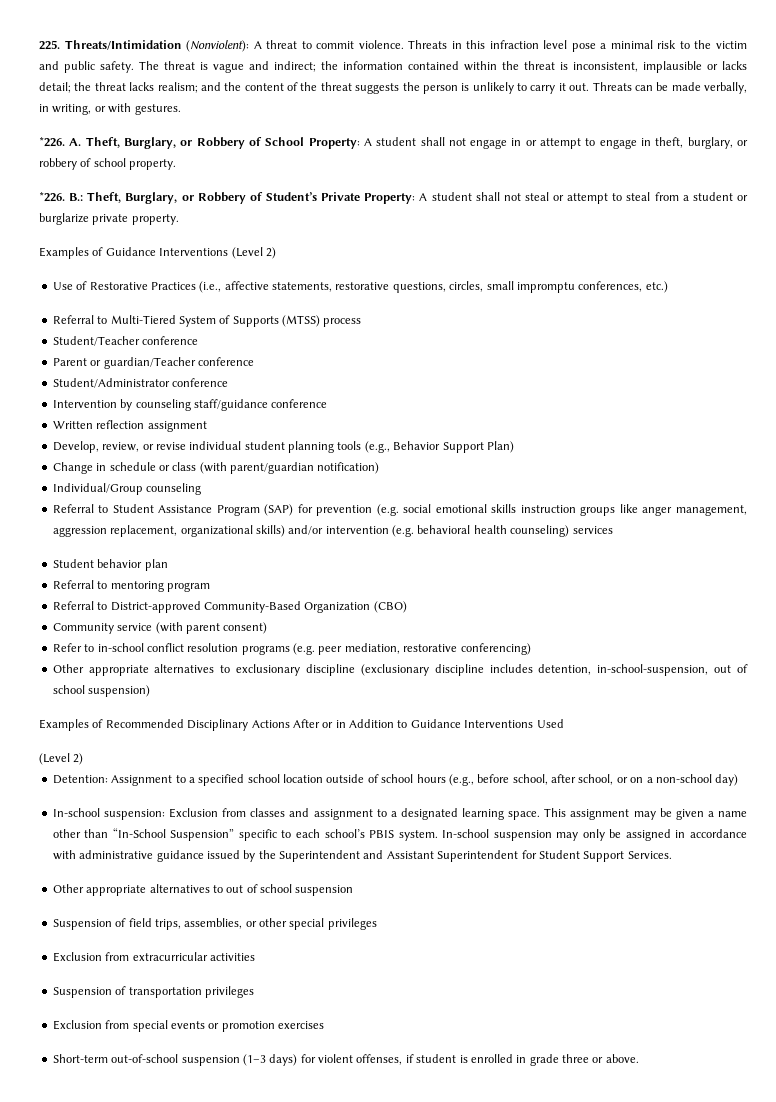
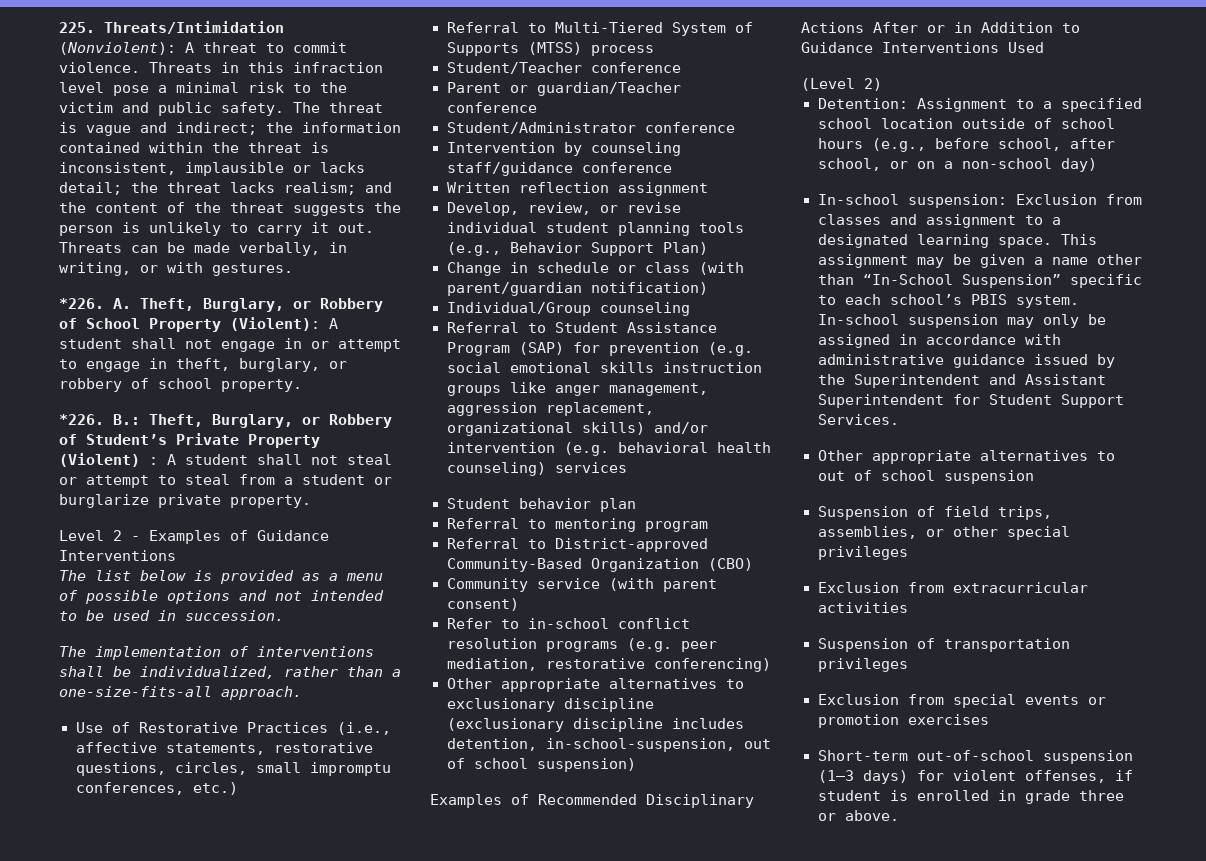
[308,138,360,149] Property: -> [149,317,320,332] Property (Violent):
[364,193,416,204] Property: -> [248,434,320,448] [59,453,158,467] Property (Violent) :
(179, 219) none -> [59,530,140,541] Level 2 -
[231,247,276,259] (Level 2) -> [59,570,383,584] [59,590,384,604] [59,610,284,621] [59,646,374,660] [59,666,401,679] [59,686,302,700] // The list below is provided as a menu of possible options and not intended to be used in succession. // The implementation of interventions shall be individualized, rather than a one-size-fits-all approach.

